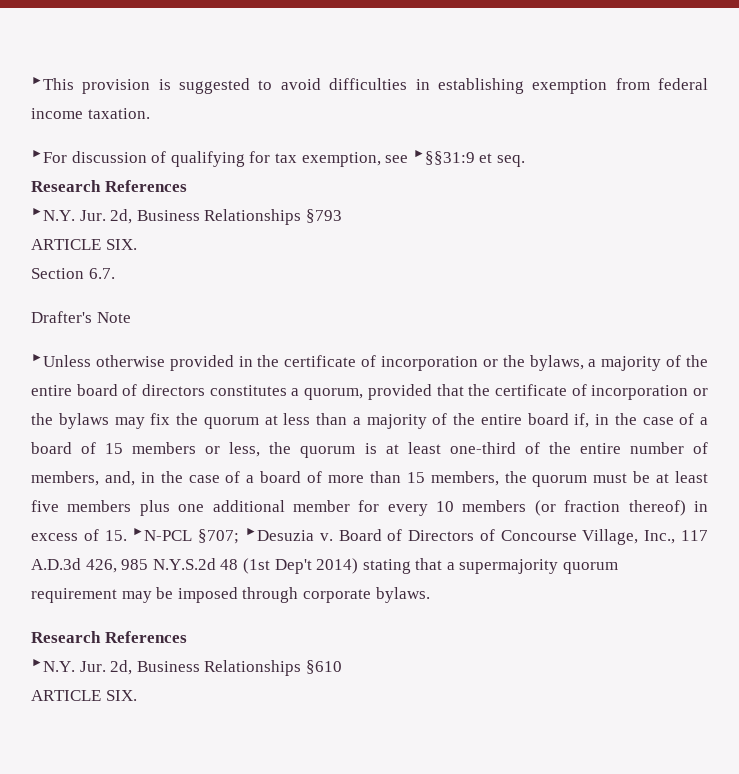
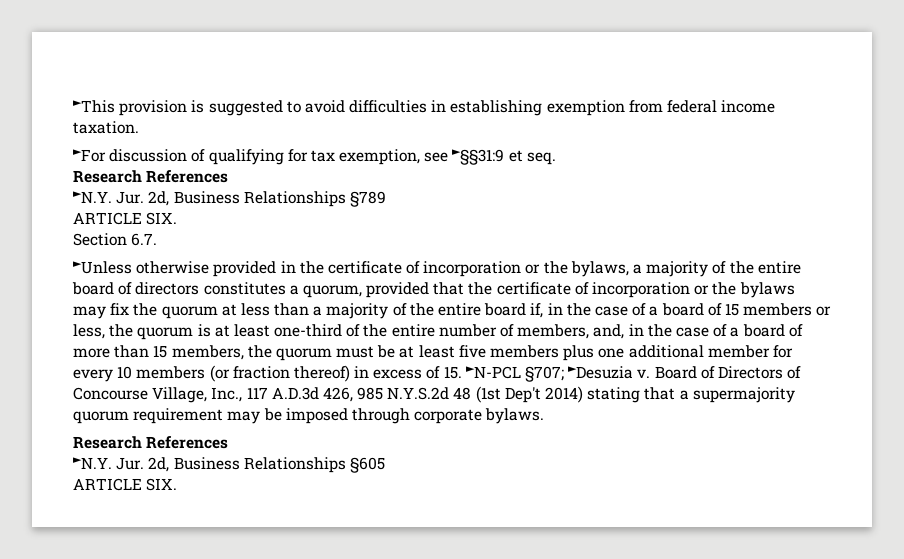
[305,209,342,223] §793 -> [349,191,386,207] §789
[31,311,131,323] // Drafter's Note -> (158, 239) none
[305,660,342,674] §610 -> [349,457,385,473] §605

